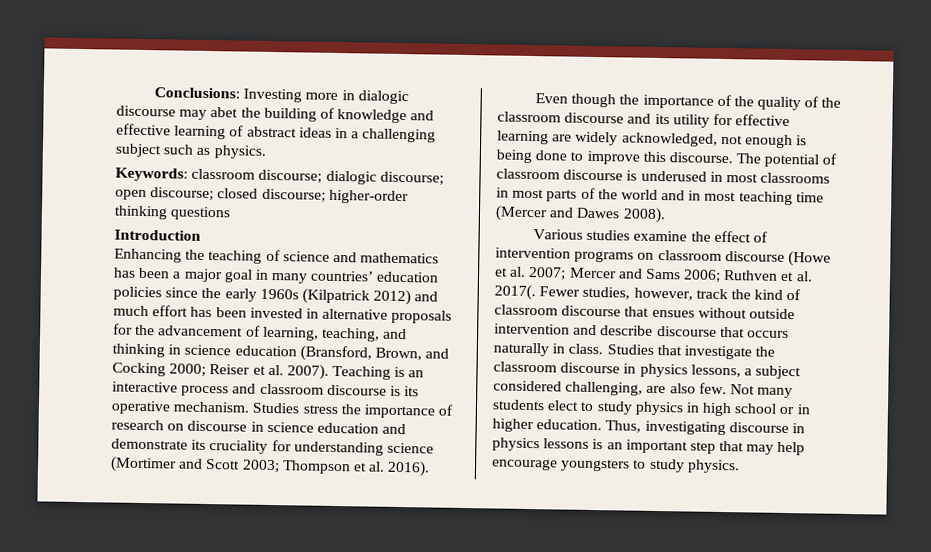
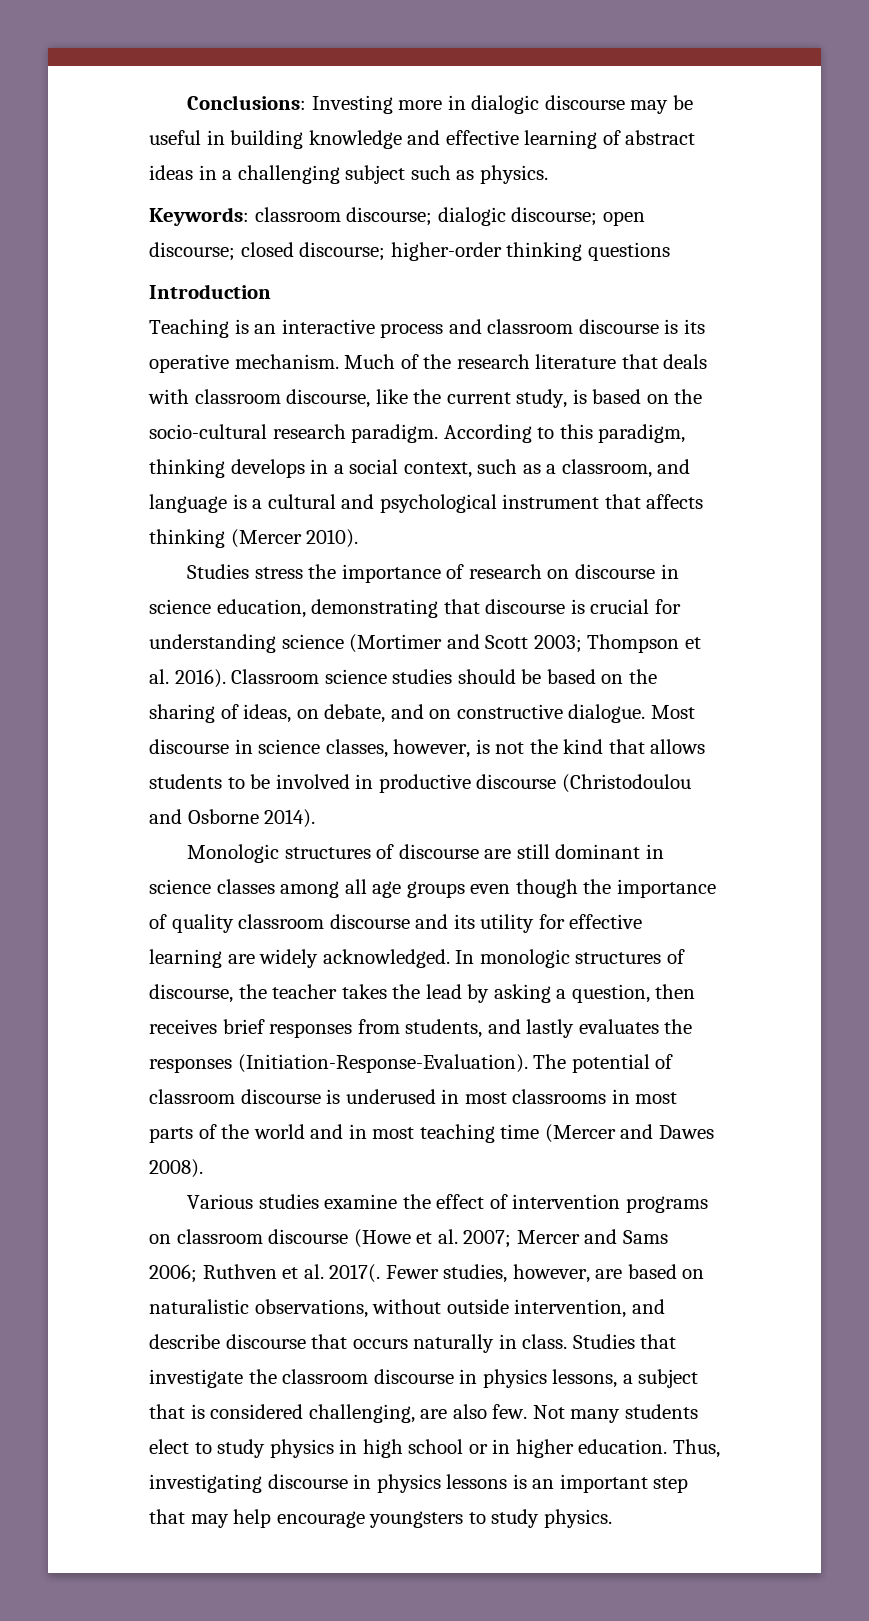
[210,107,335,122] abet the building of -> [673,95,694,110] [149,130,304,149] be useful in building
[114,248,440,264] [113,267,440,284] [113,286,439,306] [113,305,453,324] [113,323,408,342] [112,343,450,362] [112,362,329,380] Enhancing the teaching of science and mathematics has been a major goal in many countries’ education policies since the early 1960s (Kilpatrick 2012) and much effort has been invested in alternative proposals for the advancement of learning, teaching, and thinking in science education (Bransford, Brown, and Cocking 2000; Reiser et al. 2007). -> (271, 291) none
(251, 407) none -> [344,354,708,369] [148,389,703,408] [149,424,686,443] [149,459,691,478] [149,494,704,513] [149,529,359,548] Much of the research literature that deals with classroom discourse, like the current study, is based on the socio-cultural research paradigm. According to this paradigm, thinking develops in a social context, such as a classroom, and language is a cultural and psychological instrument that affects thinking (Mercer 2010). //
[316,422,407,435] [111,438,269,454] education and demonstrate its cruciality -> [216,599,650,618] education, demonstrating that discourse is crucial
[534,93,842,111] // Even though the importance of the quality of the -> [231,669,657,684] [149,704,695,723] [149,739,706,758] [149,774,691,793] [149,809,316,828] [187,844,665,863] [149,879,716,898] [149,914,234,933] Classroom science studies should be based on the sharing of ideas, on debate, and on constructive dialogue. Most discourse in science classes, however, is not the kind that allows students to be involved in productive discourse (Christodoulou and Osborne 2014). // Monologic structures of discourse are still dominant in science classes among all age groups even though the importance of quality
[621,132,808,149] [496,149,733,165] acknowledged, not enough is being done to improve this discourse. -> [322,949,685,968] [149,984,696,1003] [149,1019,693,1038] [149,1054,528,1073] acknowledged. In monologic structures of discourse, the teacher takes the lead by asking a question, then receives brief responses from students, and lastly evaluates the responses (Initiation-Response-Evaluation).
[695,288,802,301] [494,304,695,318] track the kind of classroom discourse that ensues -> [595,1264,705,1279] [149,1299,368,1318] are based on naturalistic observations,
[494,323,570,335] intervention -> [514,1299,627,1318] intervention,
(802, 372) none -> [149,1404,205,1419] that is

